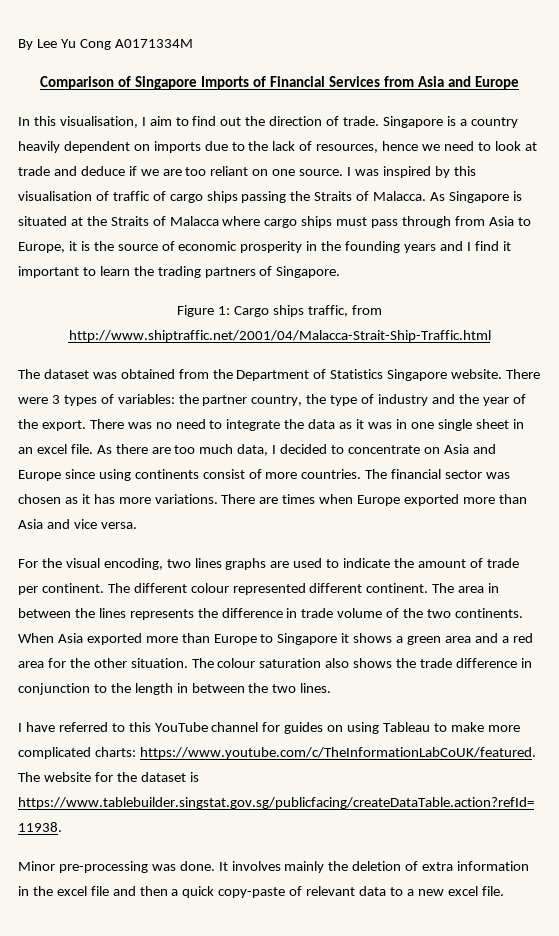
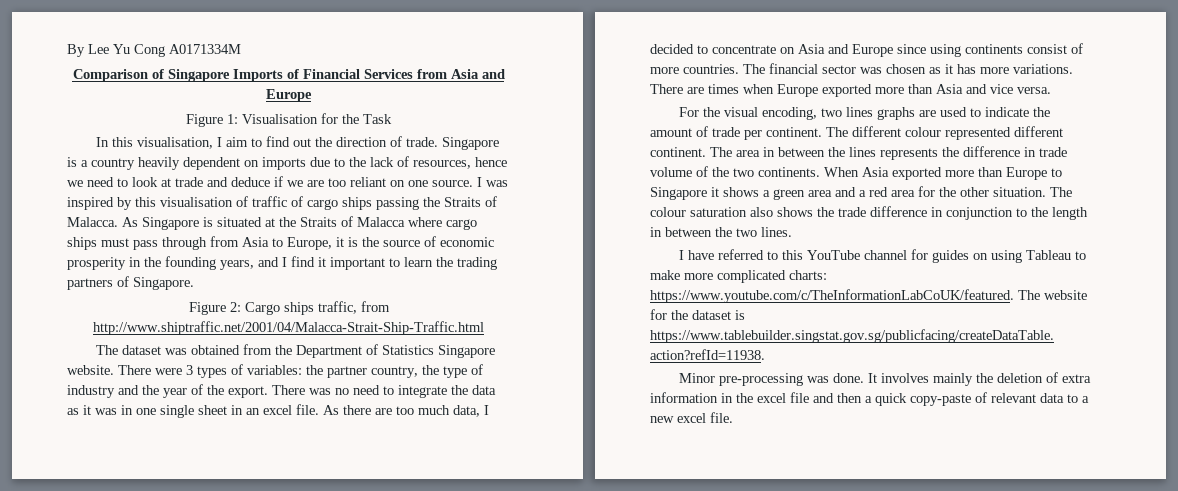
(519, 83) none -> [186,113,392,127] // Figure 1: Visualisation for the Task
[404,244,437,253] years -> [220,260,254,270] years,
[218,306,231,315] 1: -> [229,302,241,312] 2:

